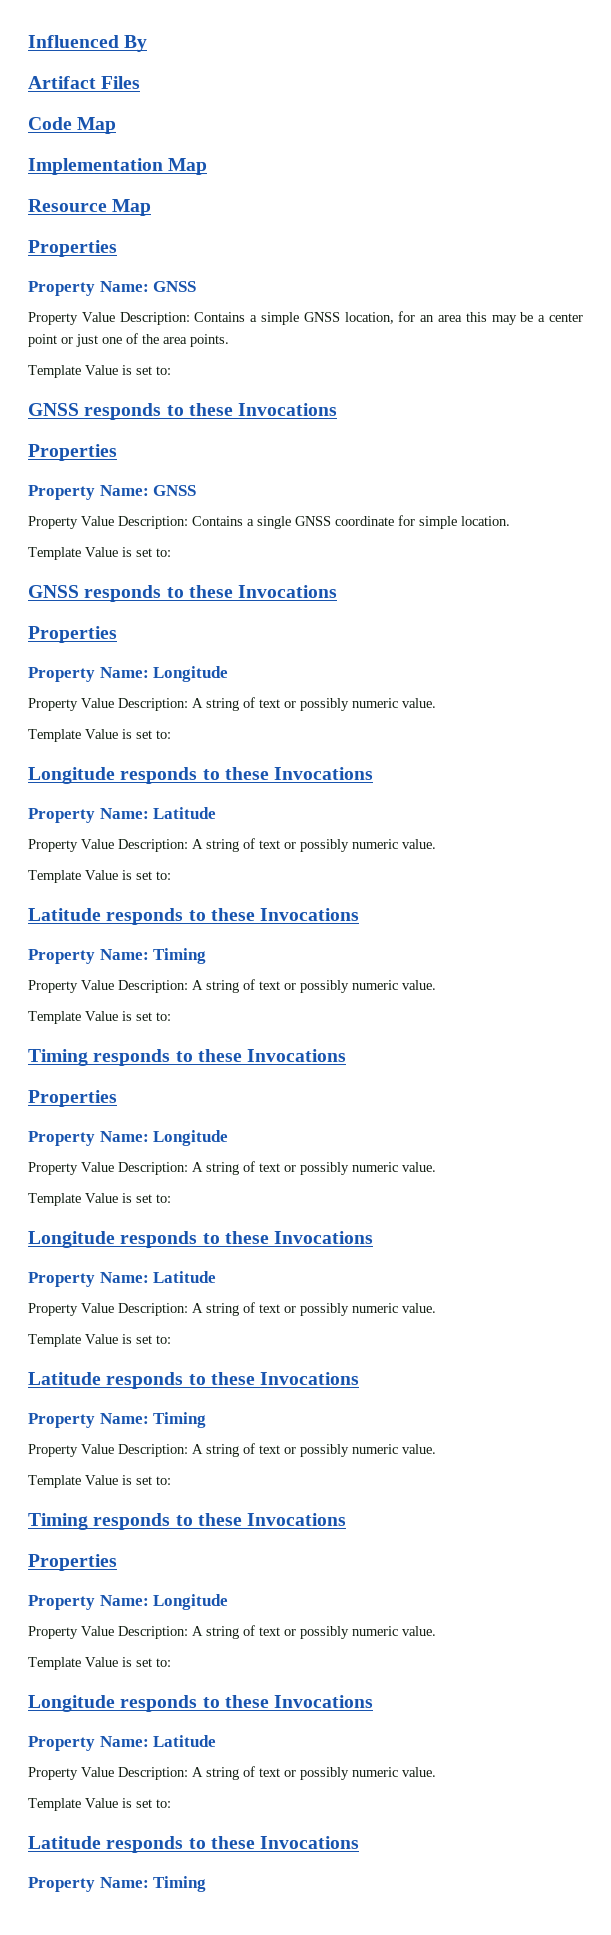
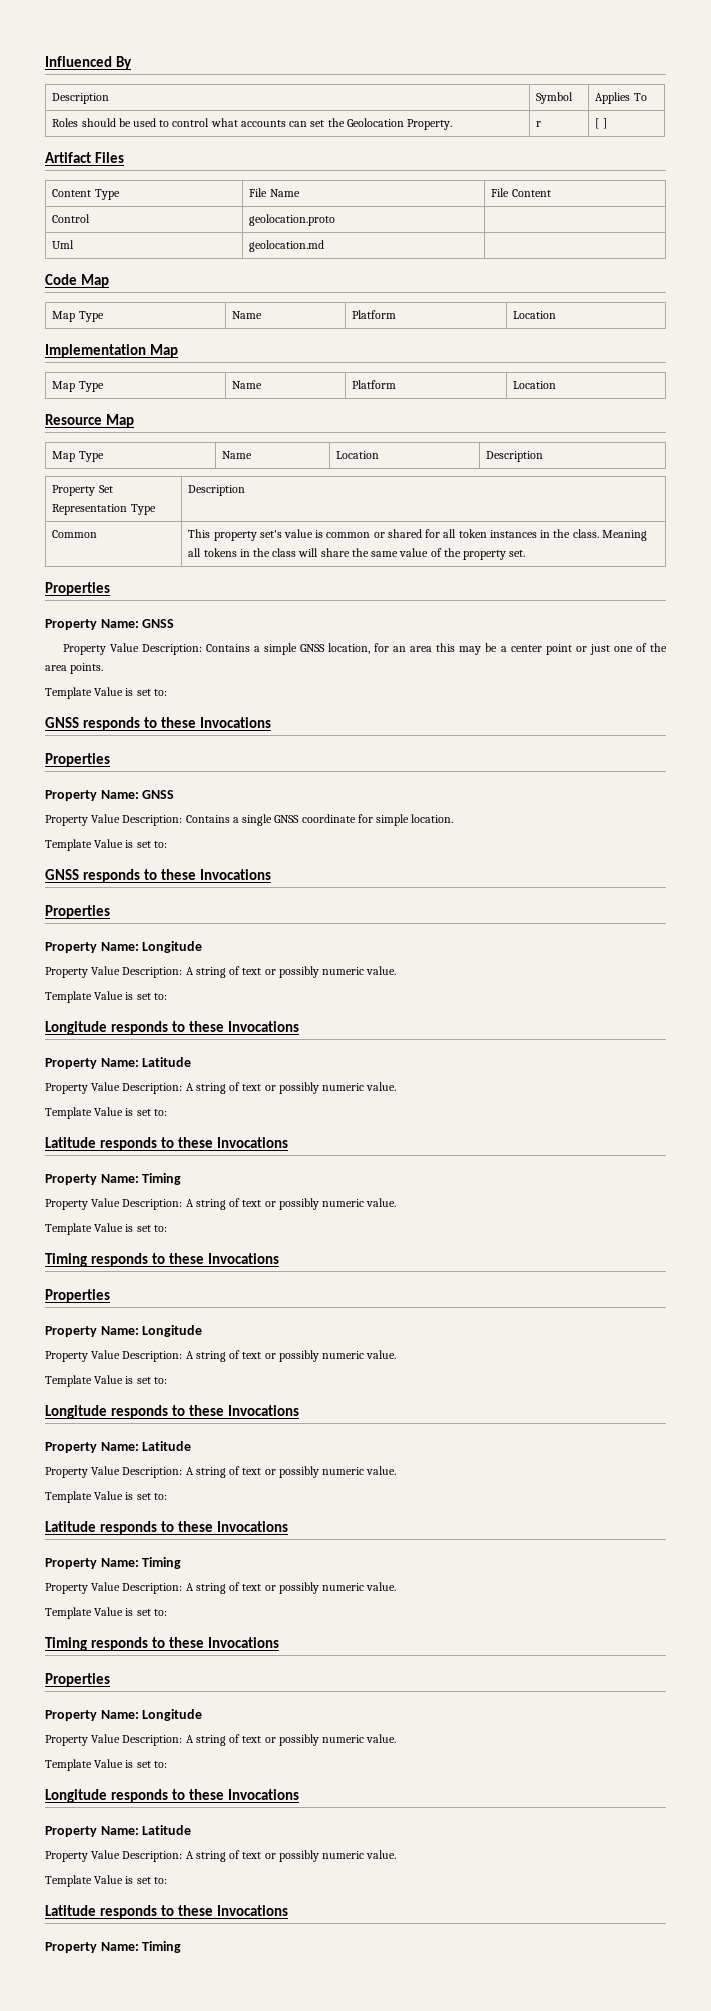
[28,76,141,89] [28,117,117,134] [28,158,208,175] [28,199,152,216] // Artifact Files // Code Map // Implementation Map // Resource Map -> [52,93,110,104] [536,92,574,104] [595,92,647,104] [52,118,453,130] [536,121,542,127] [595,118,607,129] [45,152,124,163] [52,189,120,200] [249,188,300,197] [491,188,551,197] [52,214,91,223] [249,214,336,226] [52,240,75,249] [249,240,325,252] [45,274,109,288] [52,311,104,322] [232,311,263,319] [352,310,397,319] [513,311,557,319] [45,344,178,358] [52,381,104,392] [232,381,263,389] [352,380,397,389] [513,381,557,389] [45,414,134,428] [52,451,104,462] [222,451,253,459] [336,451,380,459] [486,451,544,462] [52,485,113,496] [52,504,156,515] [188,485,246,496] [52,530,98,538] [188,529,647,541] [188,548,526,560] // Description | Symbol | Applies To // Roles should be used to control what accounts can set the Geolocation Property. | r | [ ] // Artifact Files // Content Type | File Name | File Content // Control | geolocation.proto | // Uml | geolocation.md | // Code Map // Map Type | Name | Platform | Location // Implementation Map // Map Type | Name | Platform | Location // Resource Map // Map Type | Name | Location | Description // Property Set Representation Type | Description // Common | This property set's value is common or shared for all token instances in the class. Meaning all tokens in the class will share the same value of the property set.

